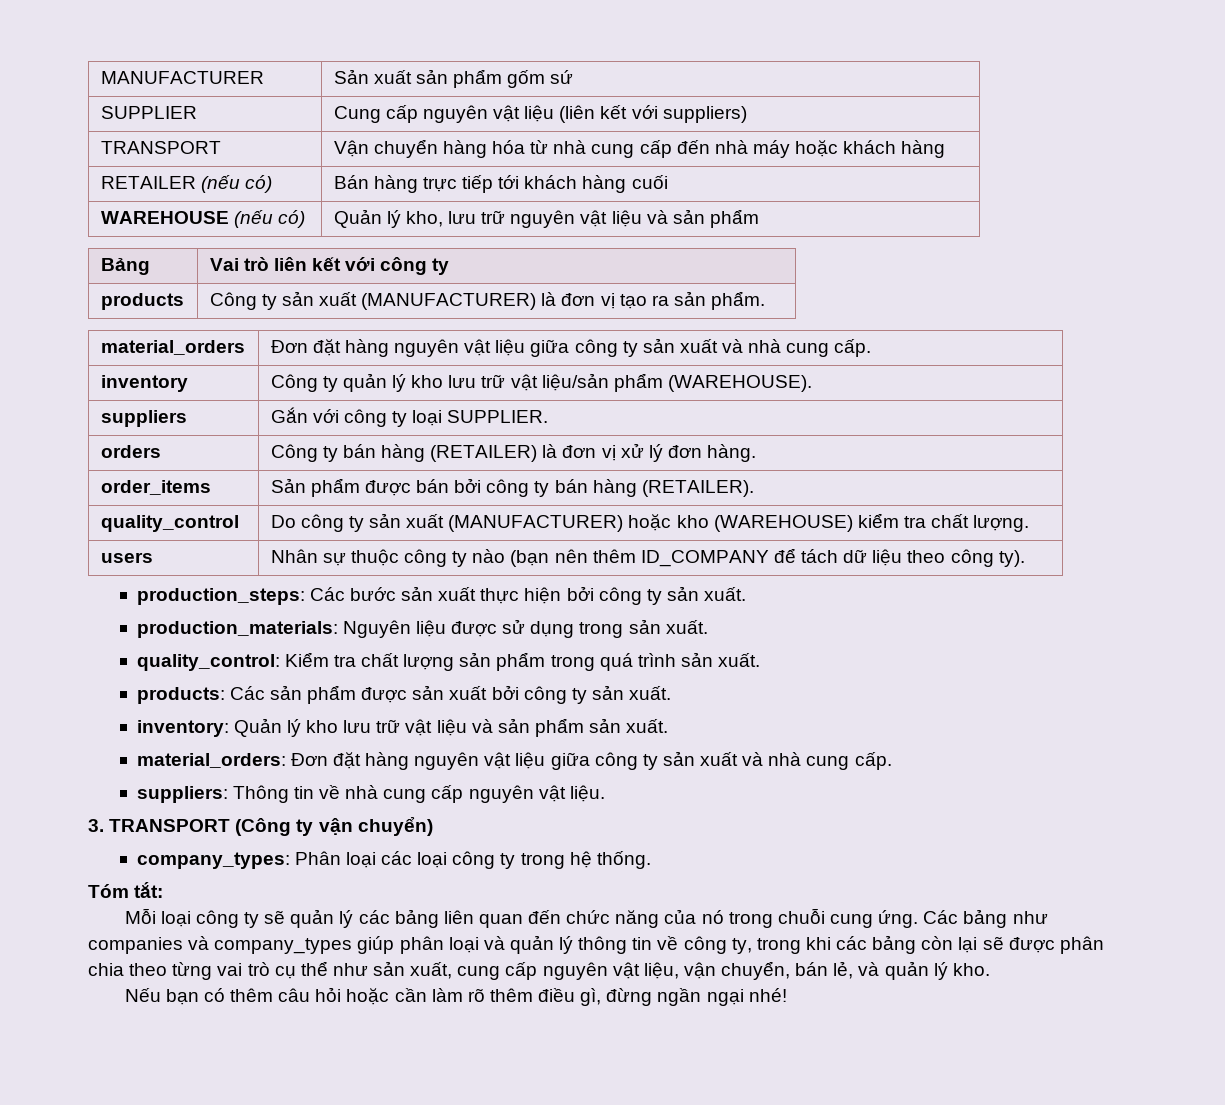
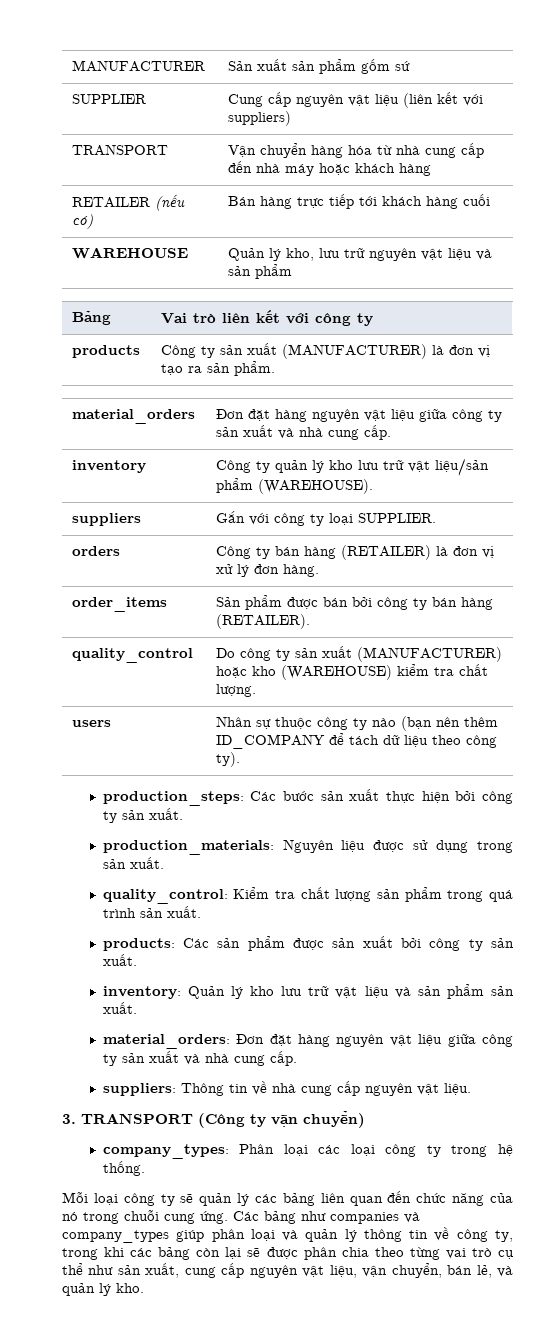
[233,210,305,228] (nếu có) -> (189, 253) none
[88,882,164,898] // Tóm tắt: -> (145, 1168) none
[124,987,787,1006] // Nếu bạn có thêm câu hỏi hoặc cần làm rõ thêm điều gì, đừng ngần ngại nhé! -> (144, 1288) none

